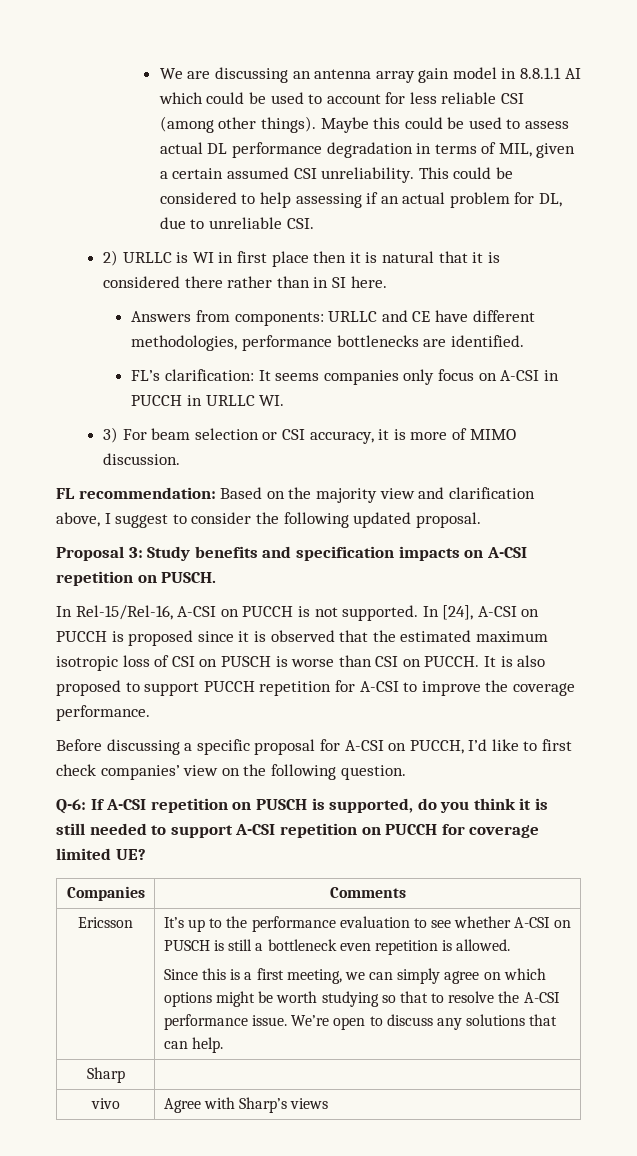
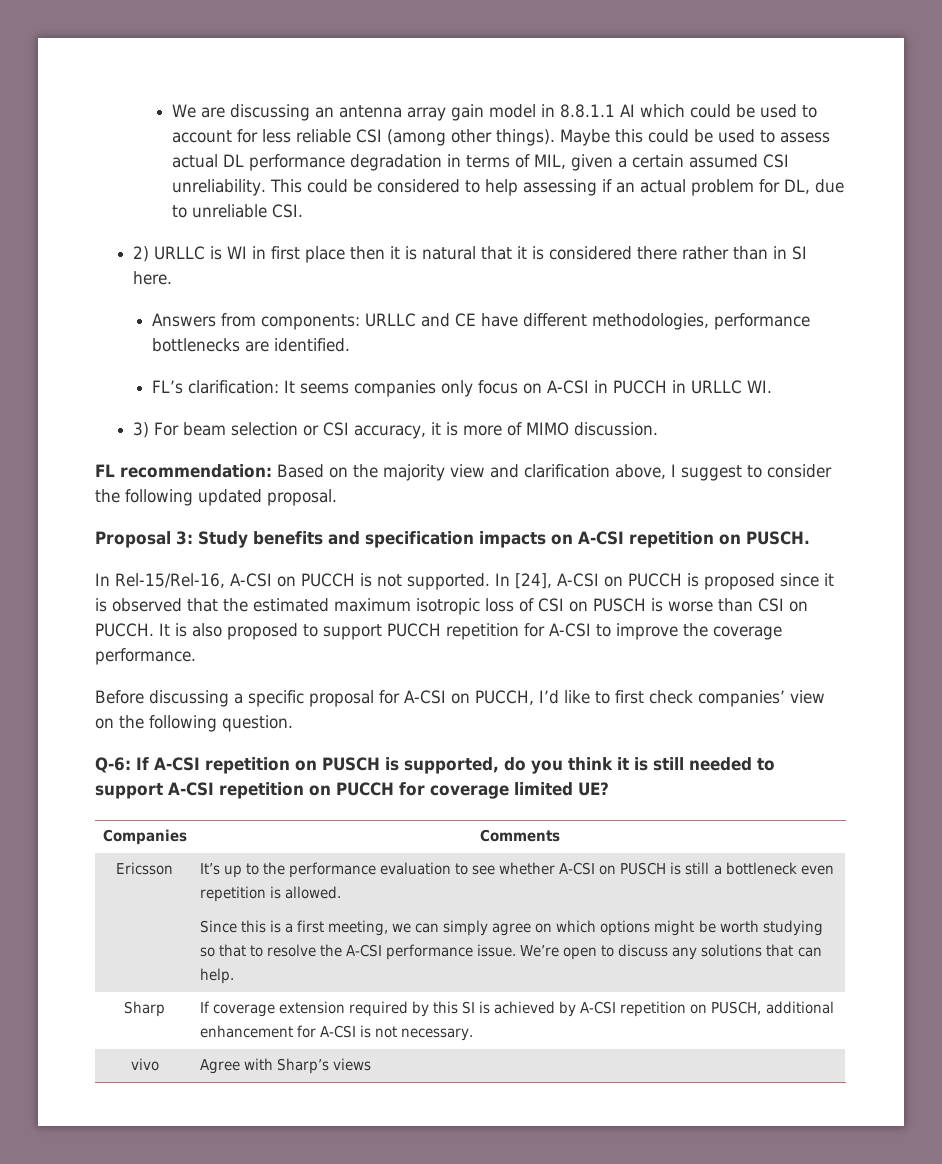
(125, 1075) none -> [199,1001,834,1017] [199,1025,474,1041] If coverage extension required by this SI is achieved by A-CSI repetition on PUSCH, additional enhancement for A-CSI is not necessary.

